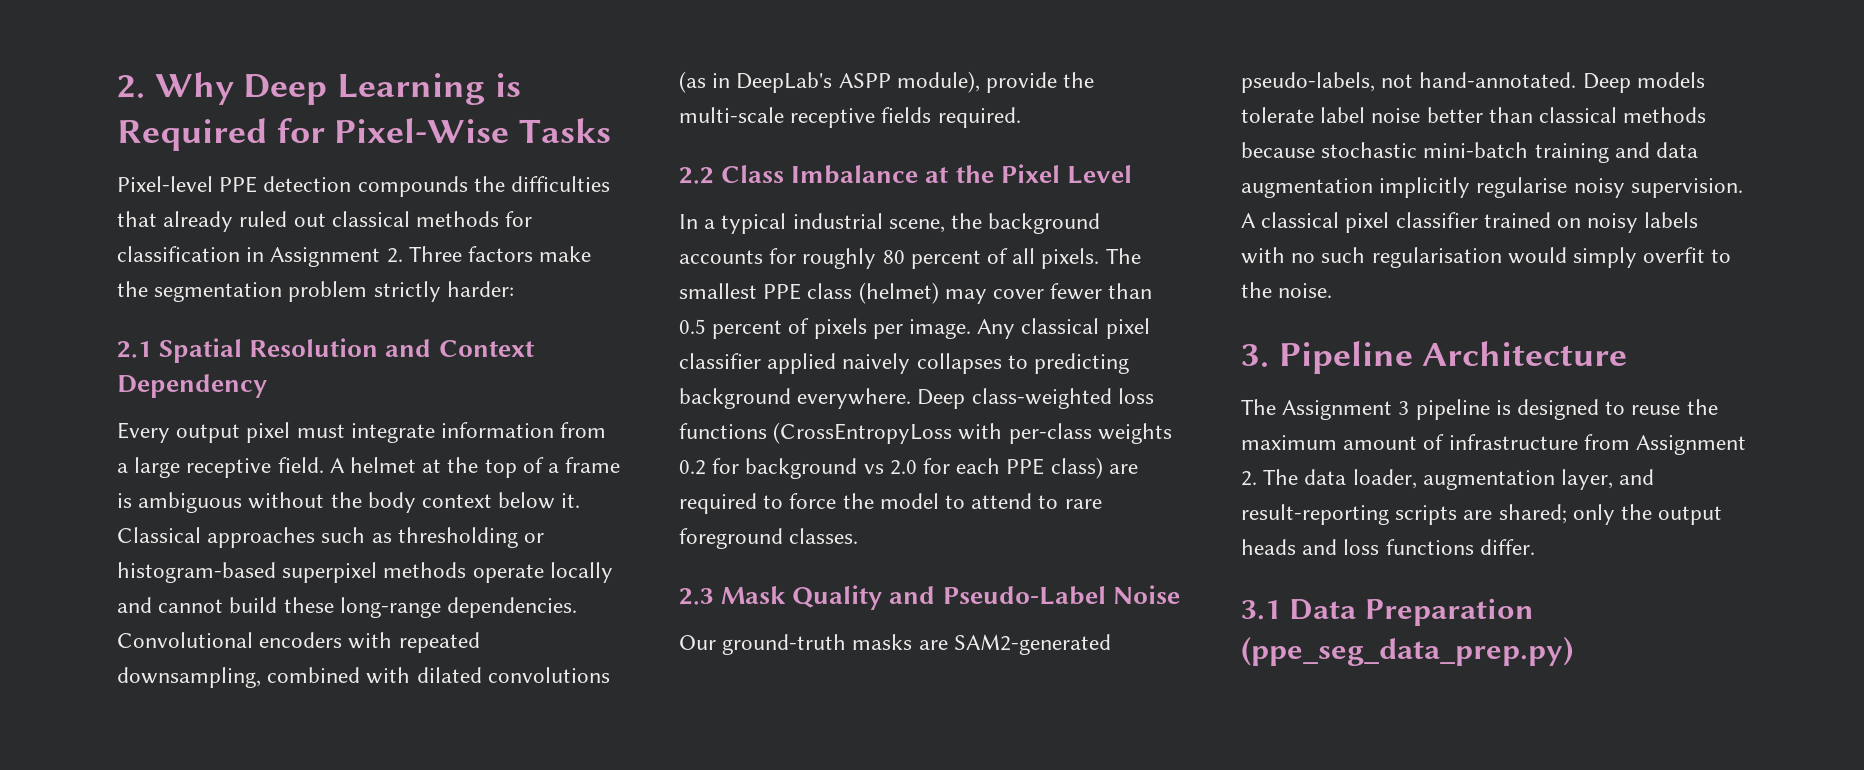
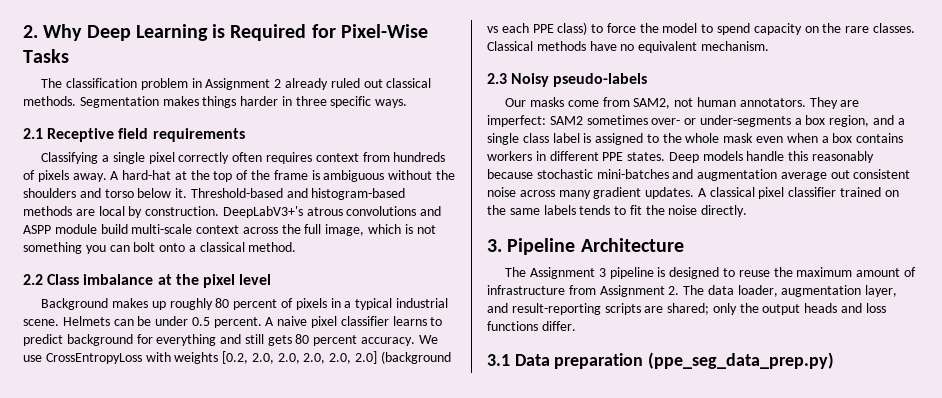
[117,176,611,197] [117,211,533,232] [117,246,592,267] [117,281,514,302] [117,338,535,363] [117,374,267,398] [117,422,607,443] [117,457,417,478] Pixel-level PPE detection compounds the difficulties that already ruled out classical methods for classification in Assignment 2. Three factors make the segmentation problem strictly harder: // 2.1 Spatial Resolution and Context Dependency // Every output pixel must integrate information from a large receptive field. A helmet -> [41,78,432,90] [23,96,408,108] [23,128,245,142] [41,152,446,164] [23,170,172,182] The classification problem in Assignment 2 already ruled out classical methods. Segmentation makes things harder in three specific ways. // 2.1 Receptive field requirements // Classifying a single pixel correctly often requires context from hundreds of pixels away. A hard-hat
[548,463,560,473] a -> [251,170,271,180] the
[367,492,581,513] [117,527,545,548] [117,562,613,583] [117,597,578,618] [117,632,480,653] [117,667,610,688] [679,71,1095,93] [679,107,1021,128] body context below it. Classical approaches such as thresholding or histogram-based superpixel methods operate locally and cannot build these long-range dependencies. Convolutional encoders with repeated downsampling, combined with dilated convolutions (as in DeepLab's ASPP module), provide the multi-scale receptive fields required. -> [23,188,406,200] [23,206,442,218] [23,224,436,236] [23,242,297,254] shoulders and torso below it. Threshold-based and histogram-based methods are local by construction. DeepLabV3+'s atrous convolutions and ASPP module build multi-scale context across the full image, which is not something you can bolt onto a classical method.
[791,164,1132,184] [679,213,1101,234] [679,248,1141,269] [679,282,1153,304] [679,318,1150,339] [679,353,1130,374] [679,388,1154,409] [679,422,1172,444] [679,458,951,479] Imbalance at the Pixel Level // In a typical industrial scene, the background accounts for roughly 80 percent of all pixels. The smallest PPE class (helmet) may cover fewer than 0.5 percent of pixels per image. Any classical pixel classifier applied naively collapses to predicting background everywhere. Deep class-weighted loss functions (CrossEntropyLoss with per-class weights 0.2 for background vs 2.0 for -> [83,274,272,288] [41,298,448,310] [23,316,443,328] [23,334,438,346] [23,351,451,364] [487,26,498,33] imbalance at the pixel level // Background makes up roughly 80 percent of pixels in a typical industrial scene. Helmets can be under 0.5 percent. A naive pixel classifier learns to predict background for everything and still gets 80 percent accuracy. We use CrossEntropyLoss with weights [0.2, 2.0, 2.0, 2.0, 2.0, 2.0] (background vs
[1108,464,1138,474] [679,493,757,514] are required -> (588, 28) none
[971,493,1102,509] [679,528,859,549] [679,585,1180,610] [679,634,1111,655] [1241,72,1705,93] [1241,107,1707,123] [1241,142,1699,163] [1241,177,1743,198] attend to rare foreground classes. // 2.3 Mask Quality and Pseudo-Label Noise // Our ground-truth masks are SAM2-generated pseudo-labels, not hand-annotated. Deep models tolerate label noise better than classical methods because stochastic mini-batch training and data augmentation implicitly regularise noisy supervision. -> [717,23,915,35] [487,41,769,53] [487,73,648,87] [505,97,860,109] [487,115,905,127] [487,133,904,145] [487,151,875,163] [487,169,911,181] [487,187,695,199] spend capacity on the rare classes. Classical methods have no equivalent mechanism. // 2.3 Noisy pseudo-labels // Our masks come from SAM2, not human annotators. They are imperfect: SAM2 sometimes over- or under-segments a box region, and a single class label is assigned to the whole mask even when a box contains workers in different PPE states. Deep models handle this reasonably because stochastic mini-batches and augmentation average out consistent noise across many gradient updates.
[1587,212,1699,233] [1241,247,1732,268] [1241,282,1333,298] noisy labels with no such regularisation would simply overfit to the noise. -> [487,205,748,217] the same labels tends to fit the noise directly.
[1364,598,1534,626] Preparation -> [554,353,644,369] preparation

